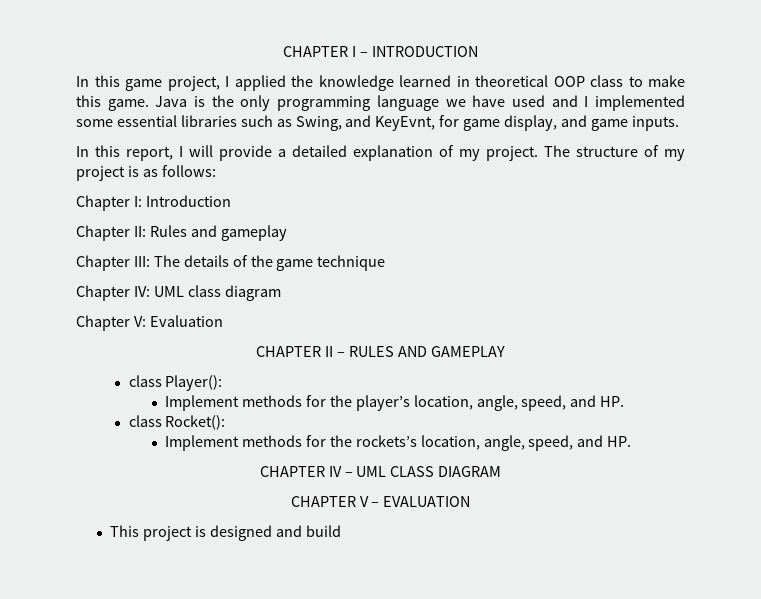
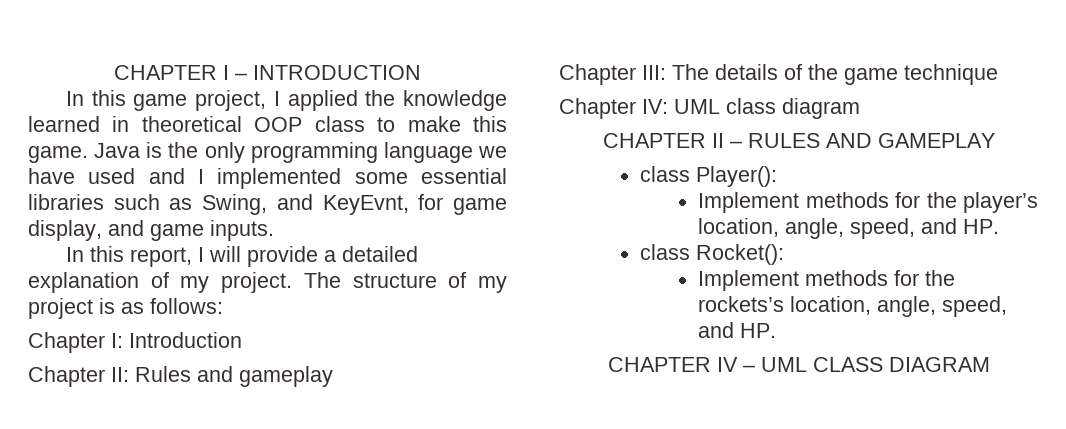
[76,315,223,331] // Chapter V: Evaluation -> (860, 108) none
[290,496,471,507] [110,525,341,541] // CHAPTER V – EVALUATION // This project is designed and build -> (990, 364) none

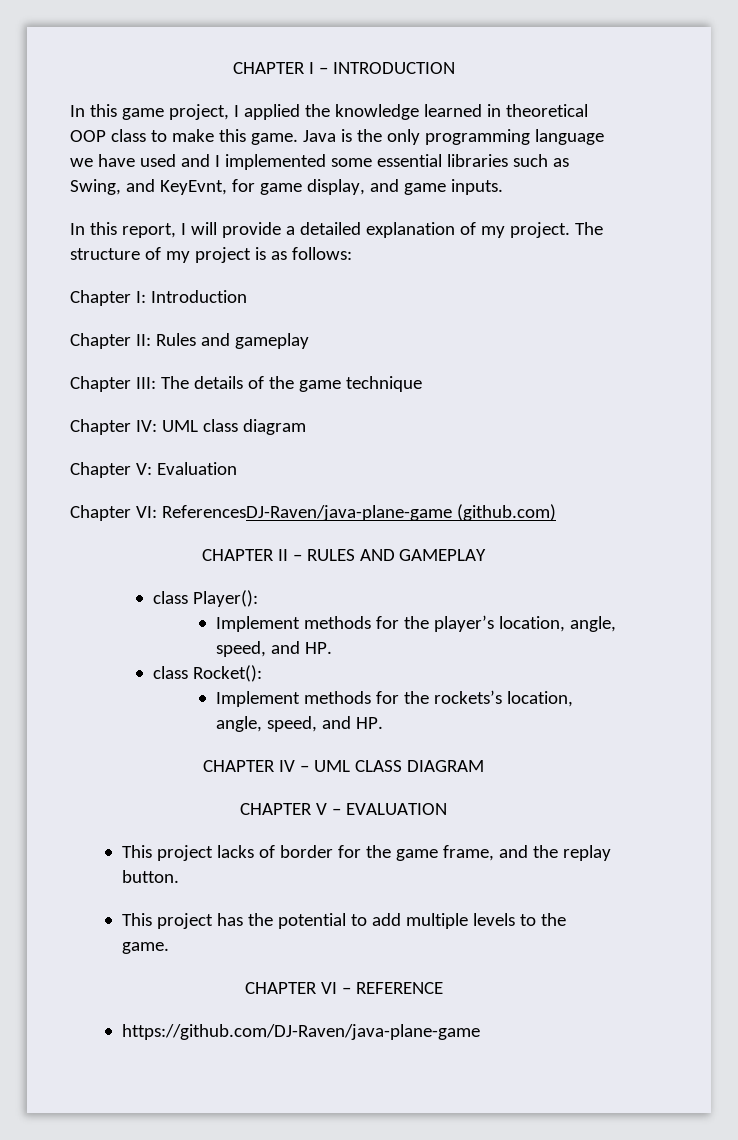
(860, 108) none -> [70,462,237,478] [70,504,556,521] // Chapter V: Evaluation // Chapter VI: ReferencesDJ-Raven/java-plane-game (github.com)
(990, 364) none -> [240,803,447,815] [121,845,611,861] [121,870,179,883] [121,913,566,929] [121,942,169,954] [244,982,443,994] [121,1024,480,1040] // CHAPTER V – EVALUATION // This project lacks of border for the game frame, and the replay button. // This project has the potential to add multiple levels to the game. // CHAPTER VI – REFERENCE // https://github.com/DJ-Raven/java-plane-game

